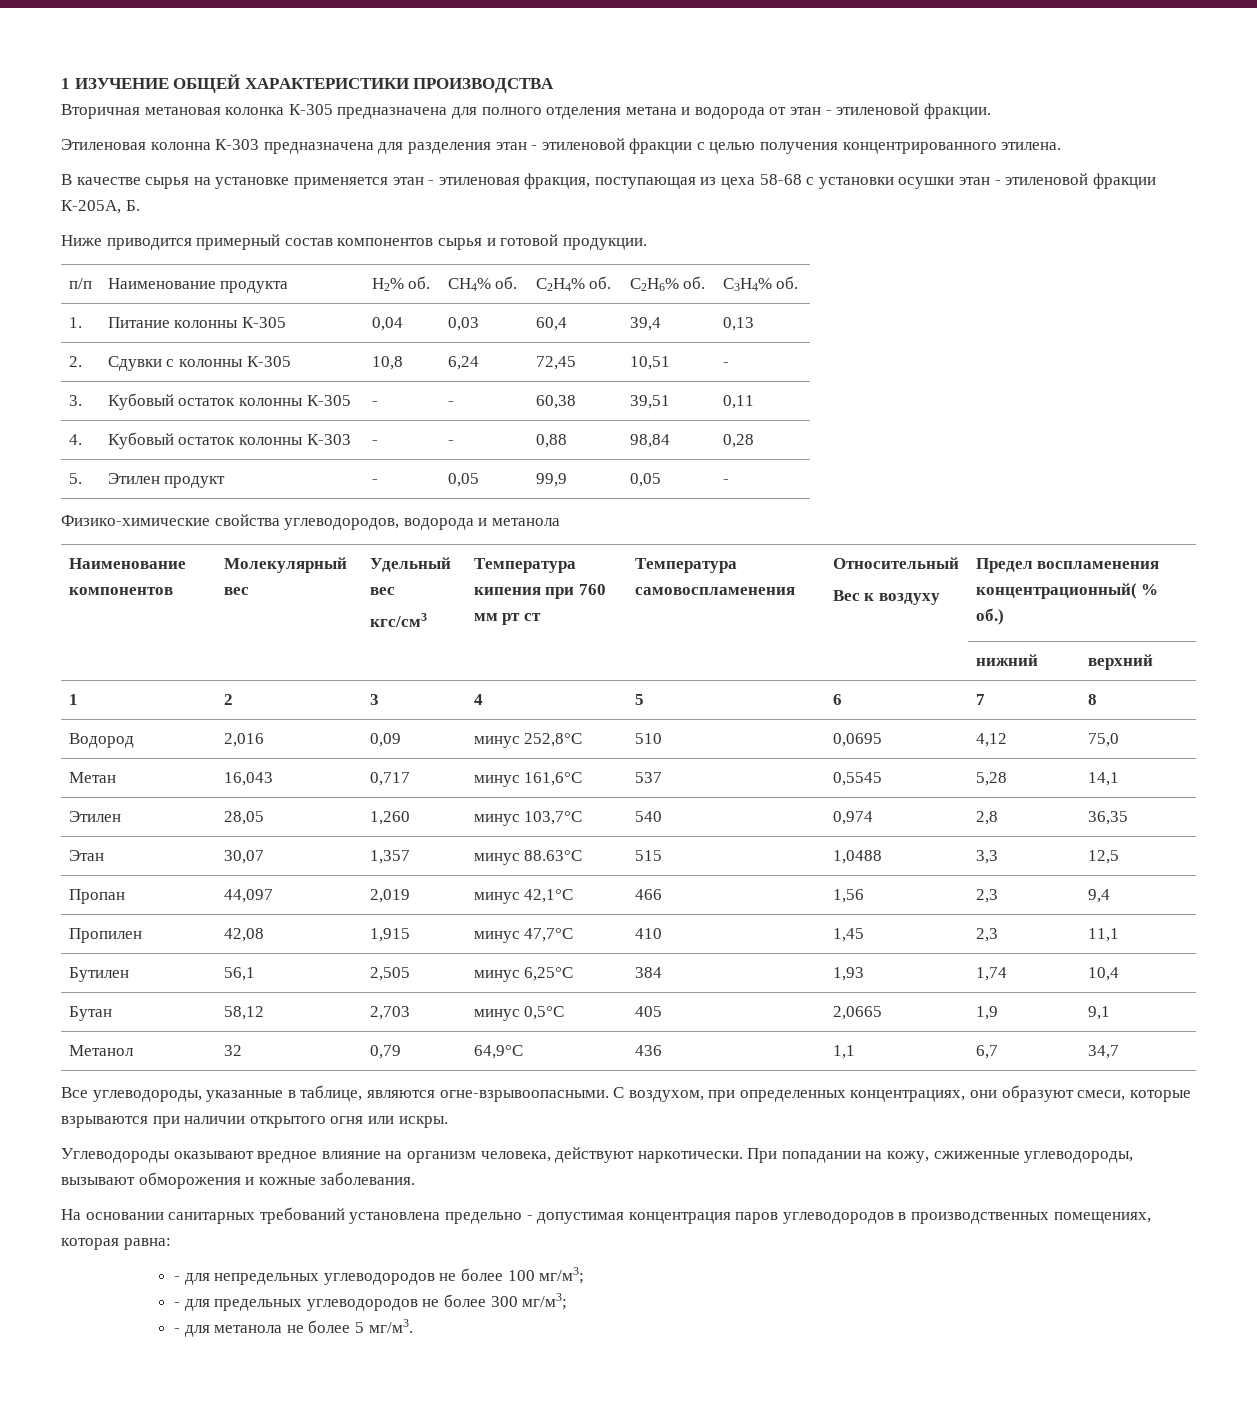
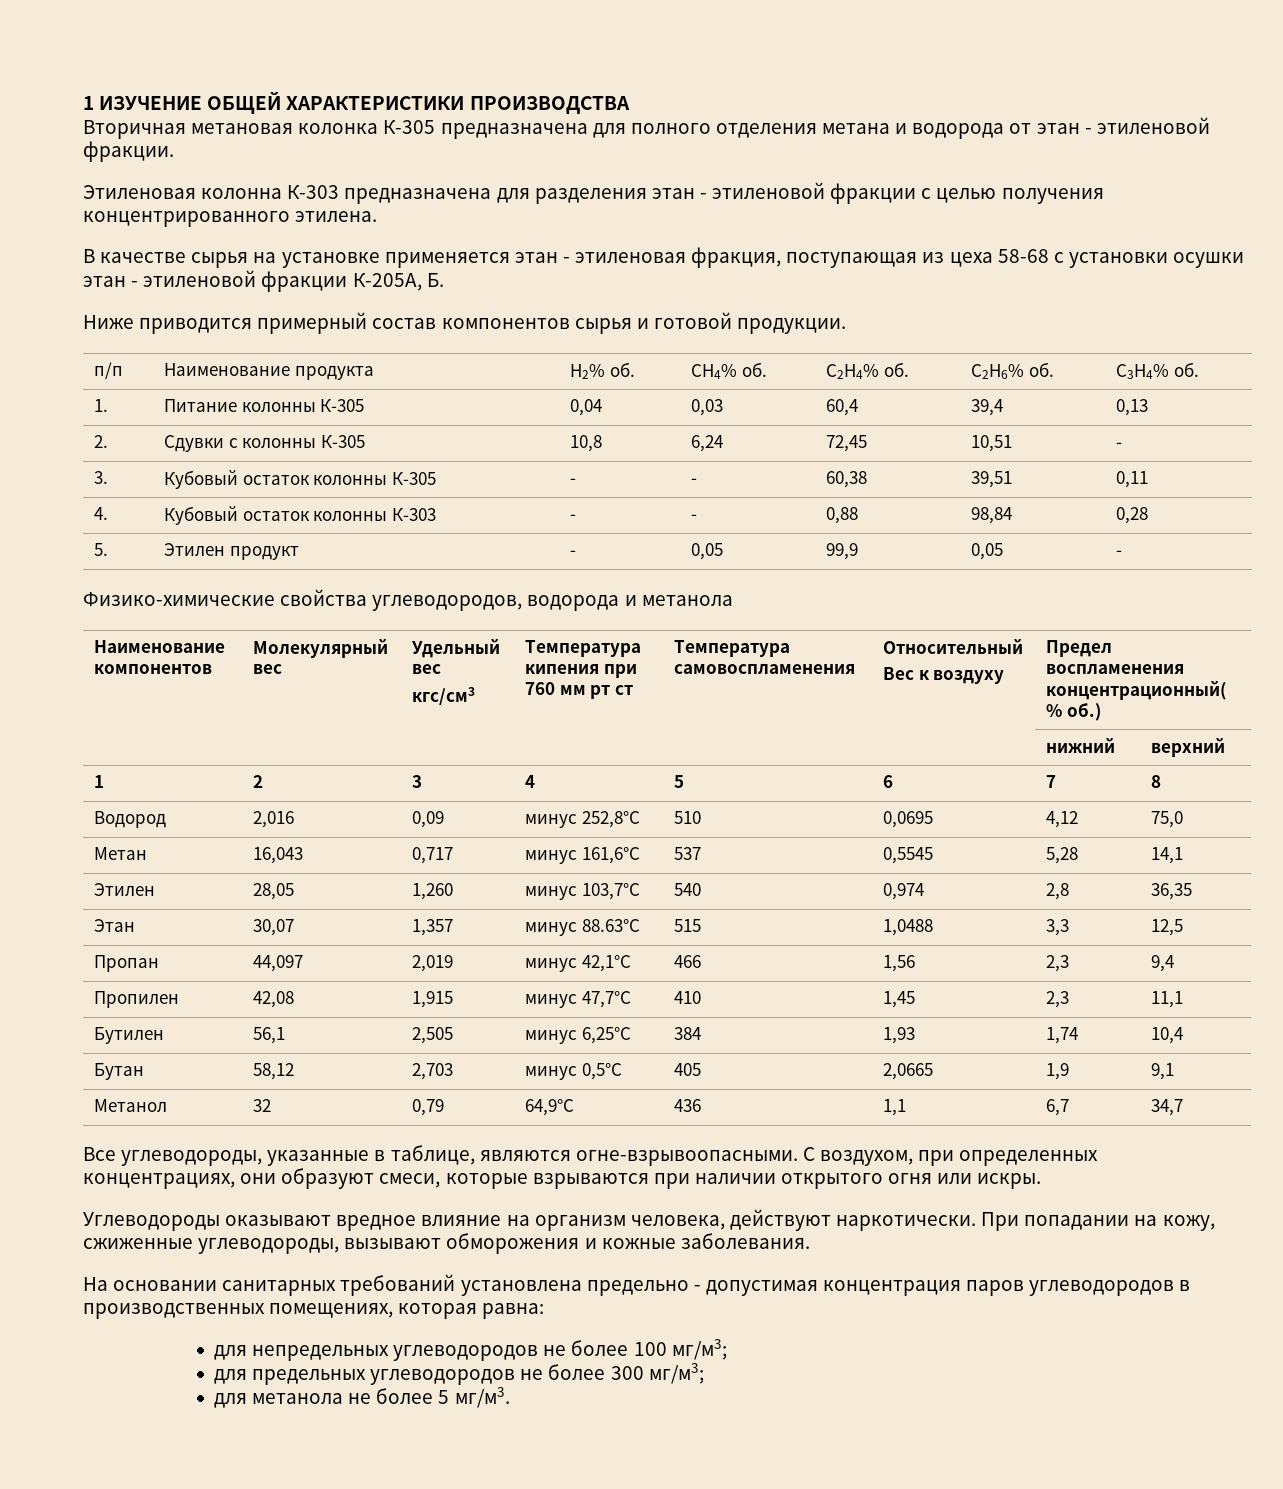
[174,1276,181,1281] - -> (545, 1311) none
[174,1302,181,1307] - -> (727, 1349) none
[174,1328,181,1333] - -> (704, 1373) none

